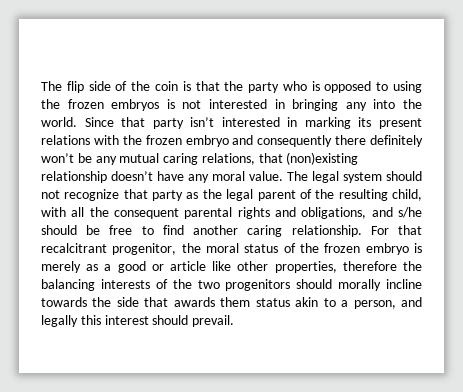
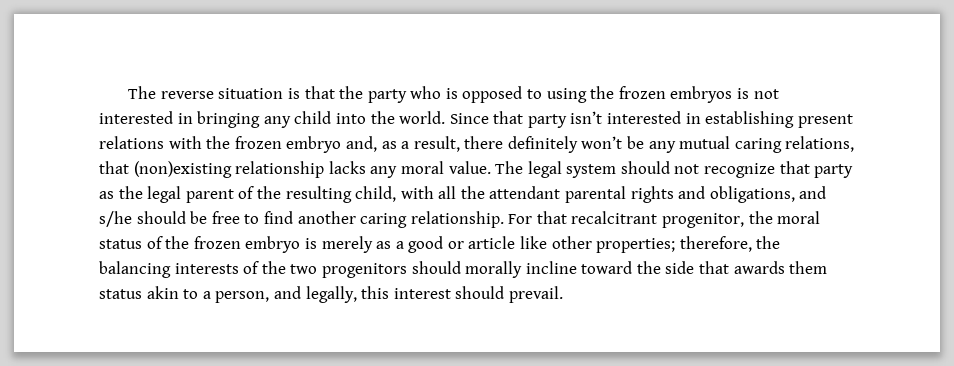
[41,81,178,93] The flip side of the coin -> [128,86,284,99] The reverse situation
(367, 106) none -> [294,111,332,124] child
[304,117,372,129] marking its -> [705,111,795,128] establishing
[232,135,333,147] and consequently -> [345,136,460,152] and, as a result,
[111,171,184,181] doesn’t have -> [328,161,366,174] lacks
[114,208,179,219] consequent -> [489,186,561,199] attendant
[274,261,397,273] properties, therefore -> [596,236,752,253] properties; therefore,
[41,297,87,307] towards -> [581,261,633,274] toward
[41,315,78,327] legally -> [305,286,357,303] legally,

